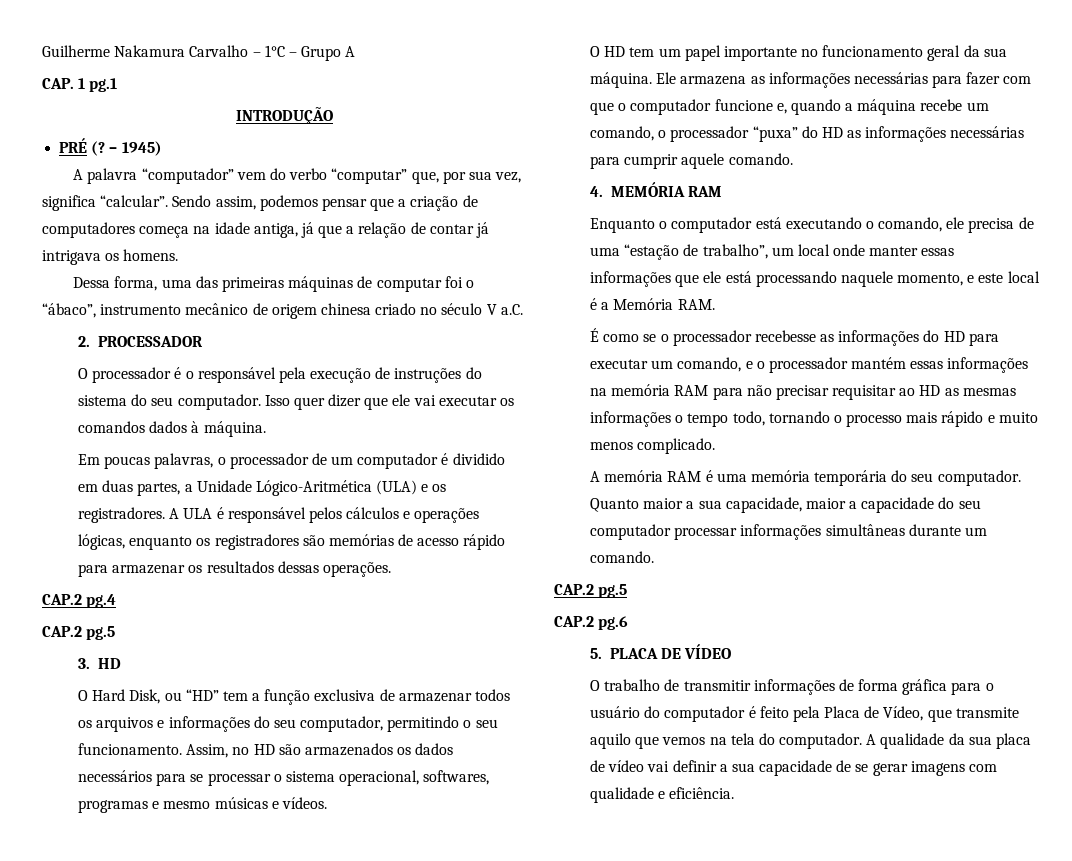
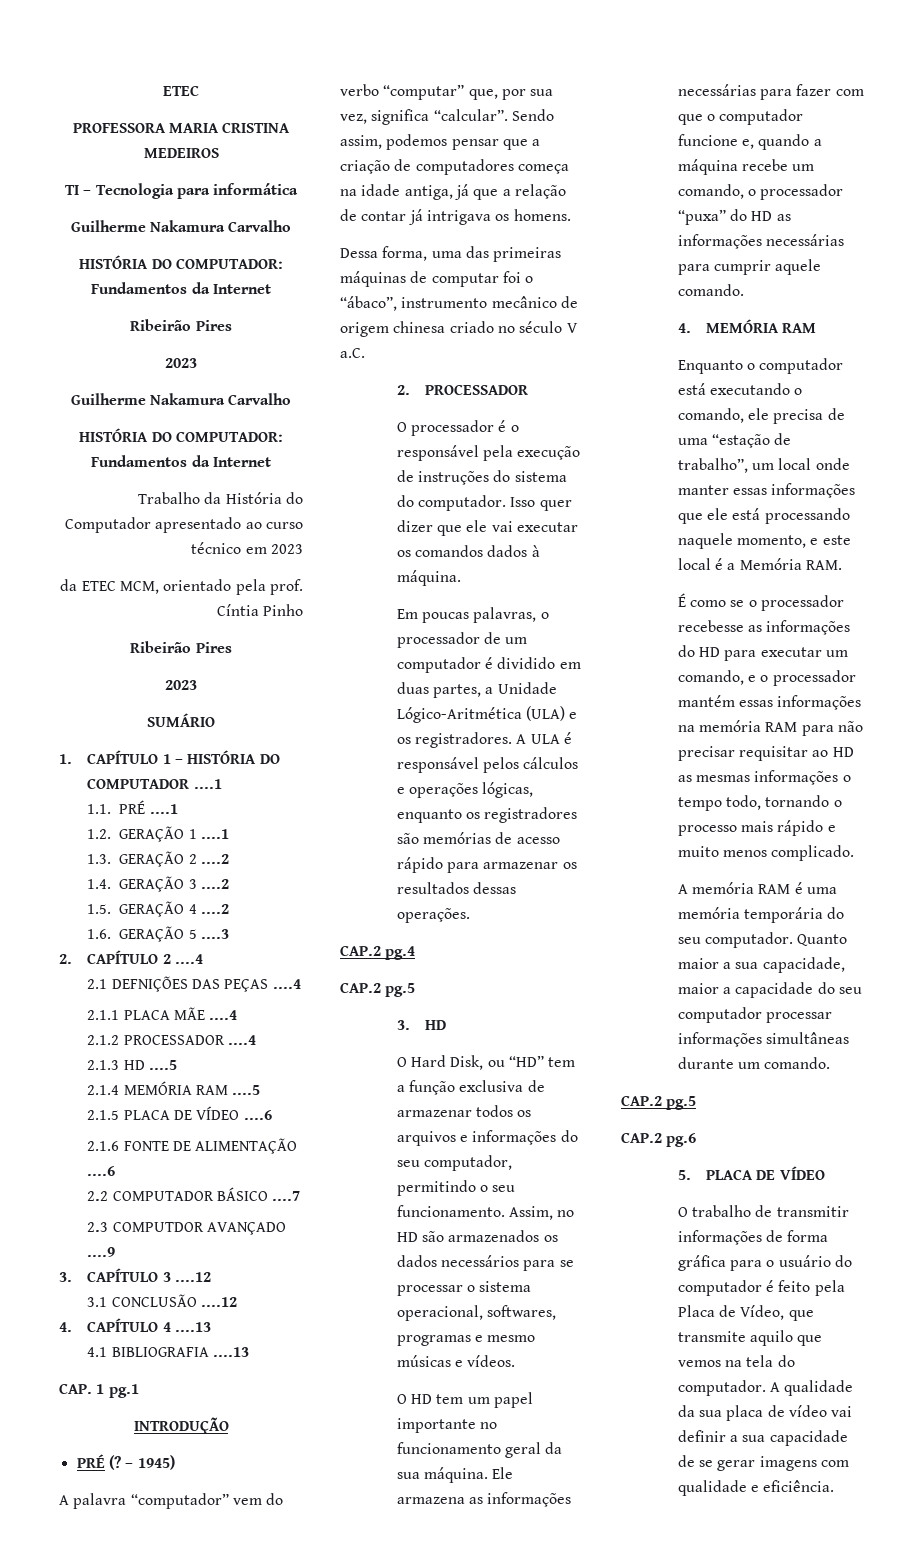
[42,45,356,61] Guilherme Nakamura Carvalho – 1°C – Grupo A -> [163,85,199,96] [72,122,291,133] [143,148,219,158] [64,183,299,199] [70,220,292,232] [79,255,283,269] [91,282,271,294] [130,319,232,331] [165,358,197,368] [70,393,292,405] [79,428,283,442] [91,455,271,467] [138,492,303,504] [65,517,303,533] [191,542,303,554] [60,579,303,595] [216,604,303,616] [130,641,232,653] [165,680,197,690] [147,713,215,727] [59,750,280,764] [87,778,222,789] [87,800,178,814] [87,826,230,842] [87,851,230,867] [87,876,230,892] [87,901,230,917] [87,926,230,942] [59,950,204,964] [87,976,301,992] [87,1007,238,1020] [87,1035,257,1045] [87,1060,178,1070] [87,1081,261,1095] [87,1106,272,1120] [87,1138,298,1154] [87,1166,116,1176] [87,1187,301,1201] [87,1222,287,1235] [87,1247,116,1257] [59,1268,212,1282] [87,1294,238,1307] [59,1318,212,1332] [87,1347,250,1357] ETEC // PROFESSORA MARIA CRISTINA MEDEIROS // TI – Tecnologia para informática // Guilherme Nakamura Carvalho // HISTÓRIA DO COMPUTADOR: Fundamentos da Internet // Ribeirão Pires // 2023 // Guilherme Nakamura Carvalho // HISTÓRIA DO COMPUTADOR: Fundamentos da Internet // Trabalho da História do Computador apresentado ao curso técnico em 2023 // da ETEC MCM, orientado pela prof. Cíntia Pinho // Ribeirão Pires // 2023 // SUMÁRIO // 1. CAPÍTULO 1 – HISTÓRIA DO COMPUTADOR ....1 // 1.1. PRÉ ....1 // 1.2. GERAÇÃO 1 ....1 // 1.3. GERAÇÃO 2 ....2 // 1.4. GERAÇÃO 3 ....2 // 1.5. GERAÇÃO 4 ....2 // 1.6. GERAÇÃO 5 ....3 // 2. CAPÍTULO 2 ....4 // 2.1 DEFNIÇÕES DAS PEÇAS ....4 // 2.1.1 PLACA MÃE ....4 // 2.1.2 PROCESSADOR ....4 // 2.1.3 HD ....5 // 2.1.4 MEMÓRIA RAM ....5 // 2.1.5 PLACA DE VÍDEO ....6 // 2.1.6 FONTE DE ALIMENTAÇÃO ....6 // 2.2 COMPUTADOR BÁSICO ....7 // 2.3 COMPUTDOR AVANÇADO ....9 // 3. CAPÍTULO 3 ....12 // 3.1 CONCLUSÃO ....12 // 4. CAPÍTULO 4 ....13 // 4.1 BIBLIOGRAFIA ....13
[151,397,174,406] seu -> (414, 501) none

